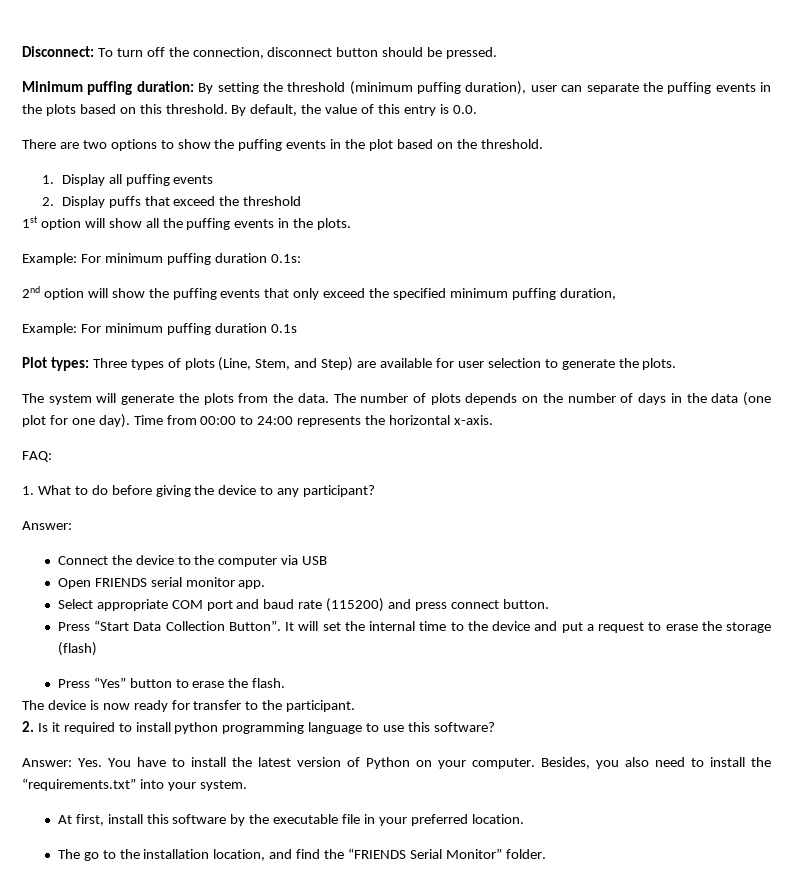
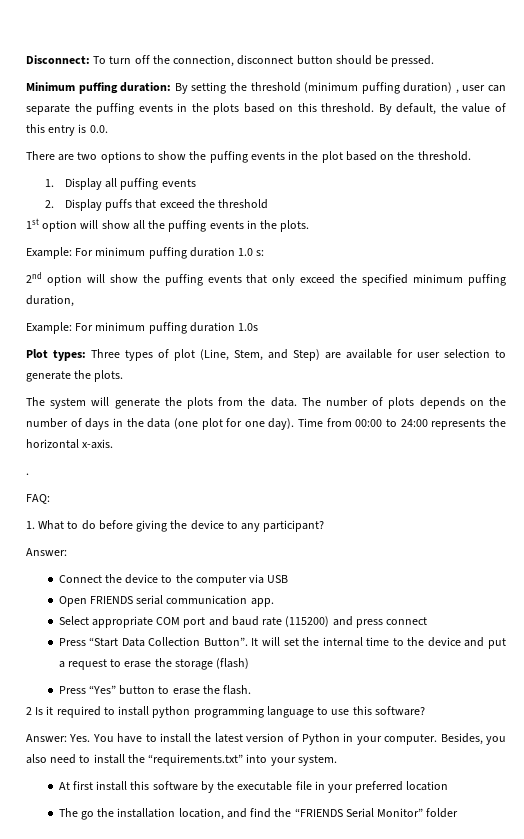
[465,81,527,95] duration), -> [403,82,459,94] duration) ,
[270,254,301,263] 0.1s: -> [238,248,265,256] 1.0 s:
[270,324,297,333] 0.1s -> [238,323,259,331] 1.0s
[184,358,215,370] plots -> [174,349,195,361] plot
(493, 420) none -> [26,473,29,475] // .
[185,577,235,587] monitor -> [166,595,248,605] communication
[502,599,549,609] button. -> (428, 621) none
[22,700,356,712] [22,721,34,732] The device is now ready for transfer to the participant. // 2. -> [26,707,32,715] 2
[416,760,432,767] on -> [343,733,354,742] in
[75,814,104,826] first, -> [72,781,93,790] first
[471,814,524,824] location. -> [406,781,449,791] location
[102,850,116,859] to -> (94, 815) none
[505,849,546,859] folder. -> [426,808,459,818] folder

